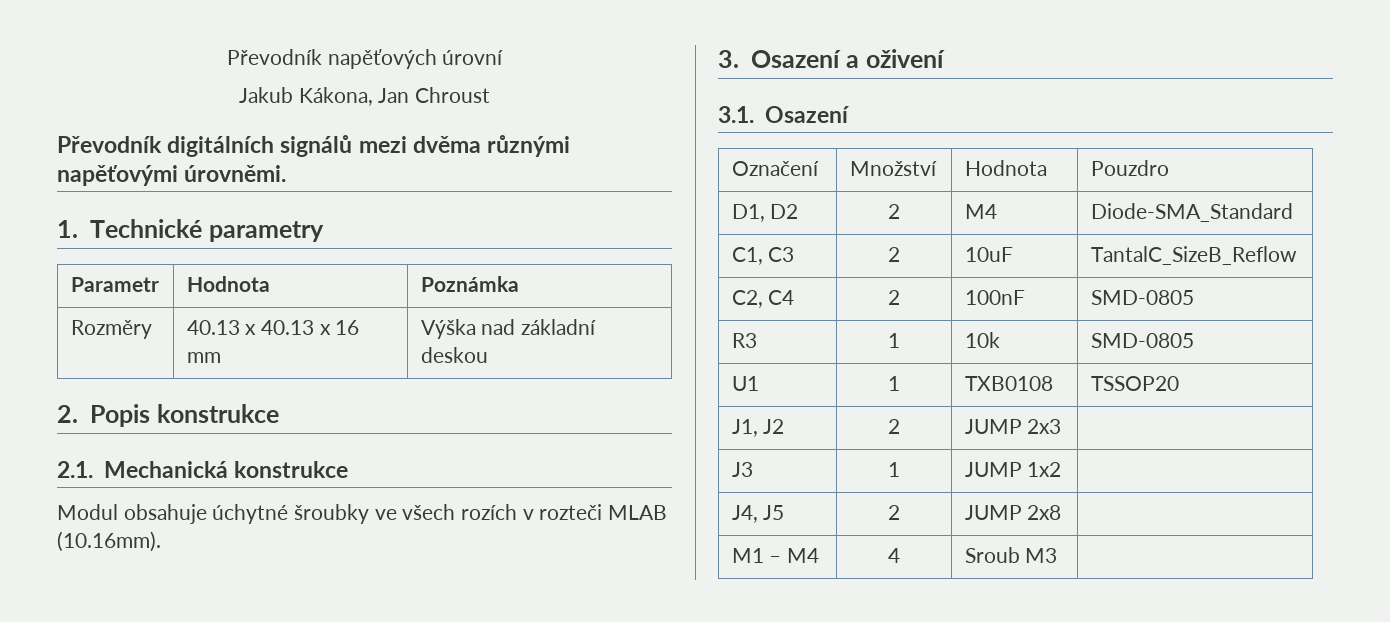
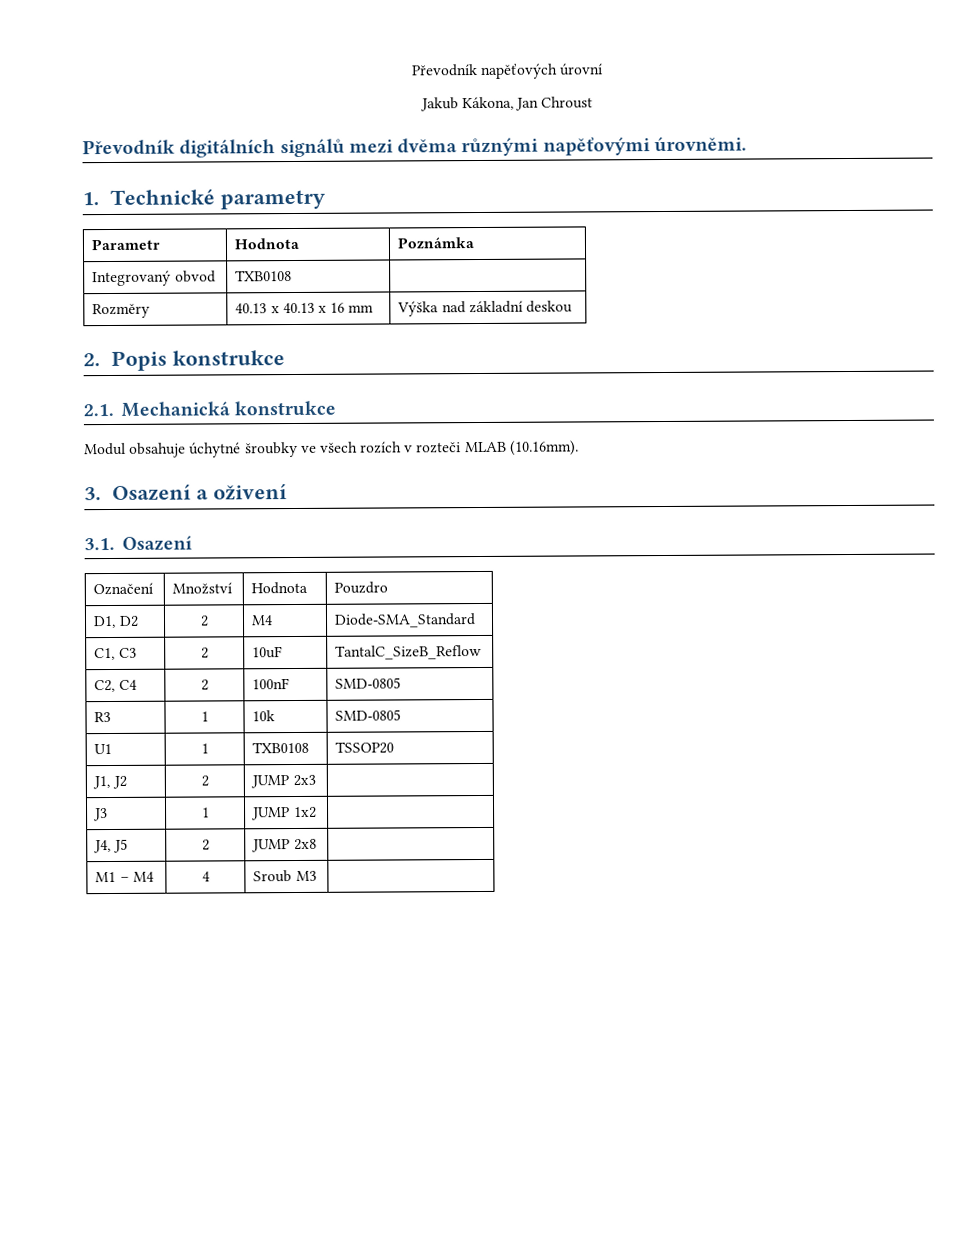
(519, 284) none -> [92,270,216,287] [235,270,293,282] // Integrovaný obvod | TXB0108 |

